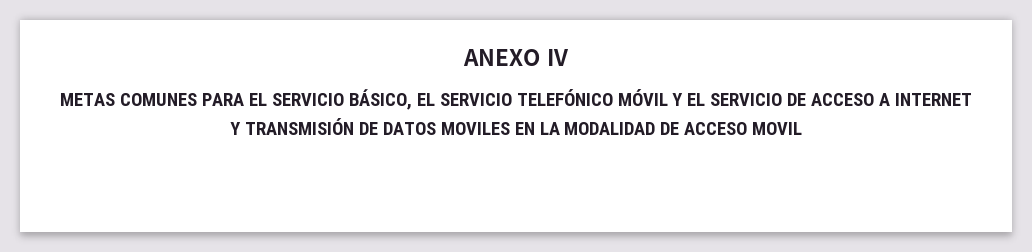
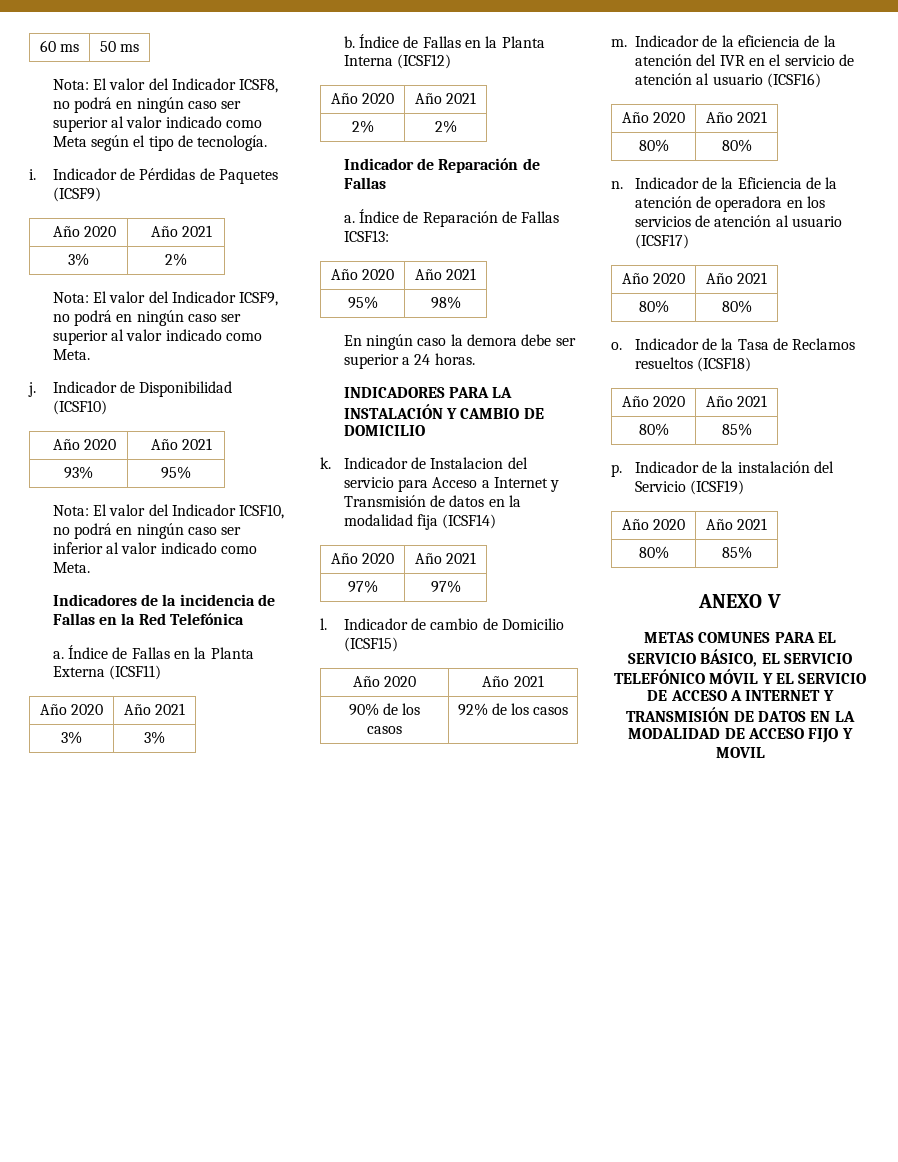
[463,49,569,66] ANEXO IV -> [39,40,80,52] [99,41,140,52] [52,78,279,93] [52,97,242,113] [52,116,262,132] [52,135,268,151] [29,168,278,184] [52,187,101,202] [52,226,116,237] [150,225,212,237] [68,253,89,266] [165,253,187,266] [52,291,279,306] [52,310,242,326] [52,329,262,345] [52,349,90,360] [28,381,233,397] [52,400,107,415] [52,439,116,450] [150,438,212,450] [64,466,93,479] [161,466,191,479] [52,504,285,519] [52,523,242,539] [52,542,257,554] [52,562,90,573] [52,594,275,606] [52,613,244,625] [52,645,254,659] [52,665,162,680] [39,704,104,715] [123,703,186,715] [61,731,82,744] [144,731,165,744] [343,34,545,48] [343,54,452,69] [330,93,395,104] [414,92,477,104] [351,120,374,133] [434,120,457,133] [343,158,540,173] [343,177,386,189] [343,209,560,227] [343,230,389,242] [330,269,395,280] [414,268,477,280] [347,296,378,309] [430,296,461,309] [343,334,576,350] [343,353,475,369] [343,387,513,398] [343,404,544,419] [343,425,425,436] [320,457,528,469] [343,477,560,492] [343,495,521,507] [343,514,497,530] [330,553,395,564] [414,552,477,564] [347,580,378,593] [430,580,461,593] [320,618,564,630] [343,637,398,652] [352,676,417,687] [482,675,544,687] [348,703,421,716] [367,726,402,734] [457,703,569,716] [611,35,836,47] [635,54,854,66] [635,73,821,88] [621,112,686,123] [705,111,768,123] [638,139,669,152] [721,139,752,152] [611,177,838,189] [634,196,825,212] [634,215,842,227] [634,234,689,249] [621,273,686,284] [705,272,768,284] [638,300,669,313] [721,300,752,313] [611,338,856,350] [634,357,752,372] [621,396,686,407] [705,395,768,407] [638,423,669,436] [721,423,752,436] [611,461,834,477] [634,480,745,495] [621,519,686,530] [705,518,768,530] [638,546,669,559] [721,546,752,559] [698,594,781,608] 60 ms | 50 ms // Nota: El valor del Indicador ICSF8, no podrá en ningún caso ser superior al valor indicado como Meta según el tipo de tecnología. // i. Indicador de Pérdidas de Paquetes (ICSF9) // Año 2020 | Año 2021 // 3% | 2% // Nota: El valor del Indicador ICSF9, no podrá en ningún caso ser superior al valor indicado como Meta. // j. Indicador de Disponibilidad (ICSF10) // Año 2020 | Año 2021 // 93% | 95% // Nota: El valor del Indicador ICSF10, no podrá en ningún caso ser inferior al valor indicado como Meta. // Indicadores de la incidencia de Fallas en la Red Telefónica // a. Índice de Fallas en la Planta Externa (ICSF11) // Año 2020 | Año 2021 // 3% | 3% // b. Índice de Fallas en la Planta Interna (ICSF12) // Año 2020 | Año 2021 // 2% | 2% // Indicador de Reparación de Fallas // a. Índice de Reparación de Fallas ICSF13: // Año 2020 | Año 2021 // 95% | 98% // En ningún caso la demora debe ser superior a 24 horas. // INDICADORES PARA LA INSTALACIÓN Y CAMBIO DE DOMICILIO // k. Indicador de Instalacion del servicio para Acceso a Internet y Transmisión de datos en la modalidad fija (ICSF14) // Año 2020 | Año 2021 // 97% | 97% // l. Indicador de cambio de Domicilio (ICSF15) // Año 2020 | Año 2021 // 90% de los casos | 92% de los casos // m. Indicador de la eficiencia de la atención del IVR en el servicio de atención al usuario (ICSF16) // Año 2020 | Año 2021 // 80% | 80% // n. Indicador de la Eficiencia de la atención de operadora en los servicios de atención al usuario (ICSF17) // Año 2020 | Año 2021 // 80% | 80% // o. Indicador de la Tasa de Reclamos resueltos (ICSF18) // Año 2020 | Año 2021 // 80% | 85% // p. Indicador de la instalación del Servicio (ICSF19) // Año 2020 | Año 2021 // 80% | 85% // ANEXO V
[440,122,510,135] MOVILES -> (806, 716) none
(748, 128) none -> [808,728,853,743] FIJO Y

